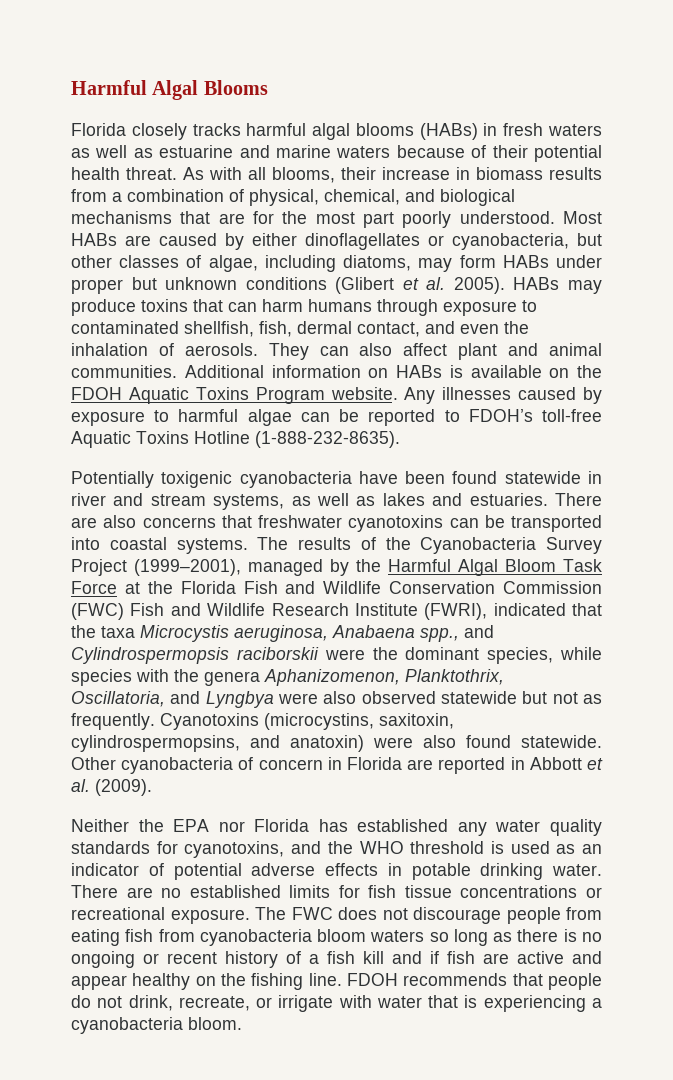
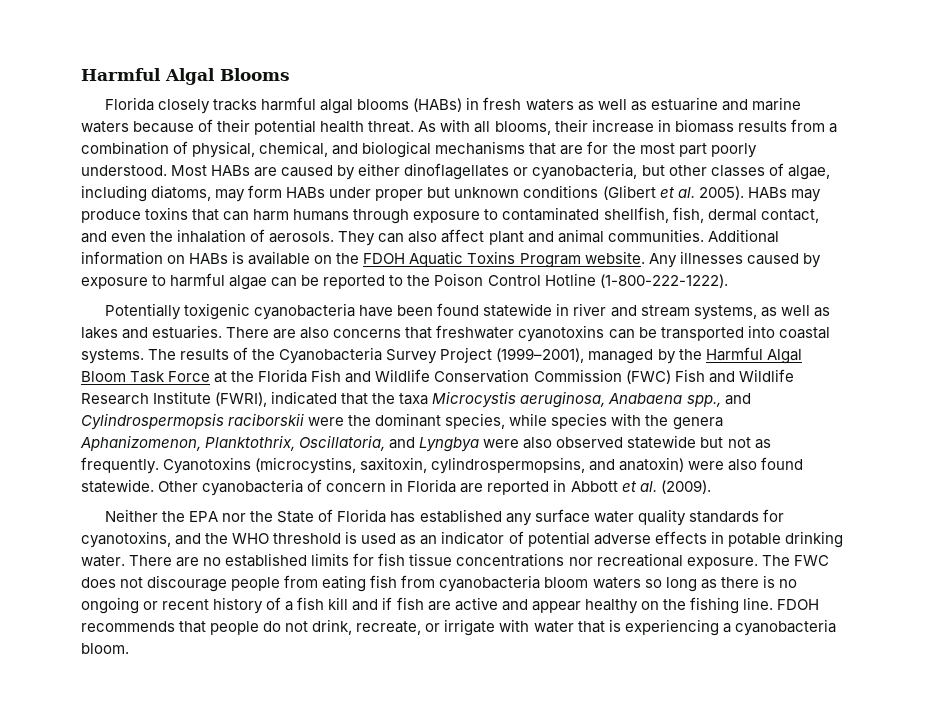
[468,409,602,422] [71,431,400,448] FDOH’s toll-free Aquatic Toxins Hotline (1-888-232-8635). -> [407,273,728,288] the Poison Control Hotline (1-800-222-1222).
(245, 826) none -> [250,509,334,523] the State of
(487, 829) none -> [534,509,590,523] surface
[586,887,602,898] or -> [568,557,593,566] nor

